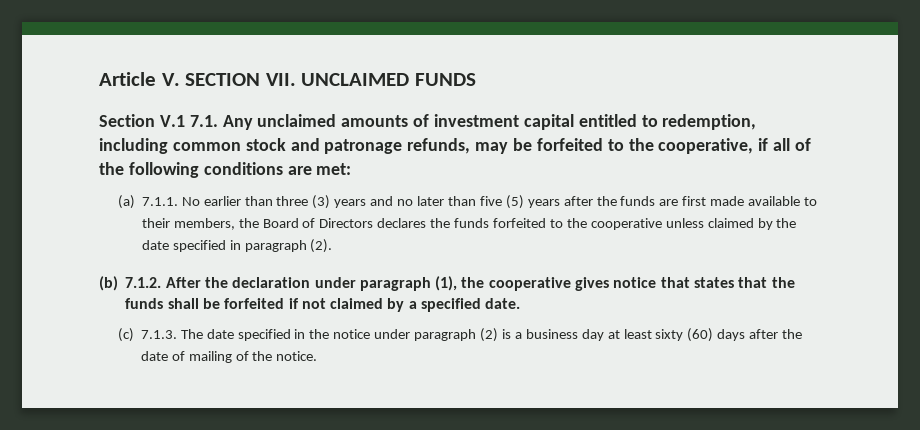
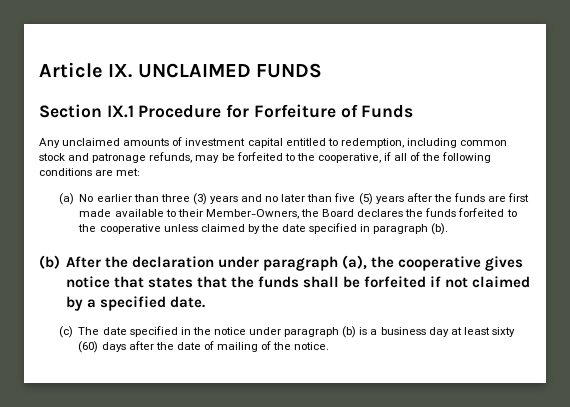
[161,73,296,86] V. SECTION VII. -> [108,64,133,78] IX.
[159,115,218,127] V.1 7.1. -> [106,104,414,118] IX.1 Procedure for Forfeiture of Funds //
[141,197,178,206] 7.1.1. -> (74, 199) none
[173,218,235,230] members, -> [205,209,299,219] Member-Owners,
[302,218,374,228] of Directors -> (355, 213) none
[310,239,333,253] [99,276,162,291] (2). // (b) 7.1.2. -> [431,223,449,235] [39,255,60,269] (b). // (b)
[435,276,458,291] (1), -> [342,255,368,270] (a),
[140,330,177,339] 7.1.3. -> (73, 332) none
[480,328,499,342] (2) -> [342,326,357,338] (b)

